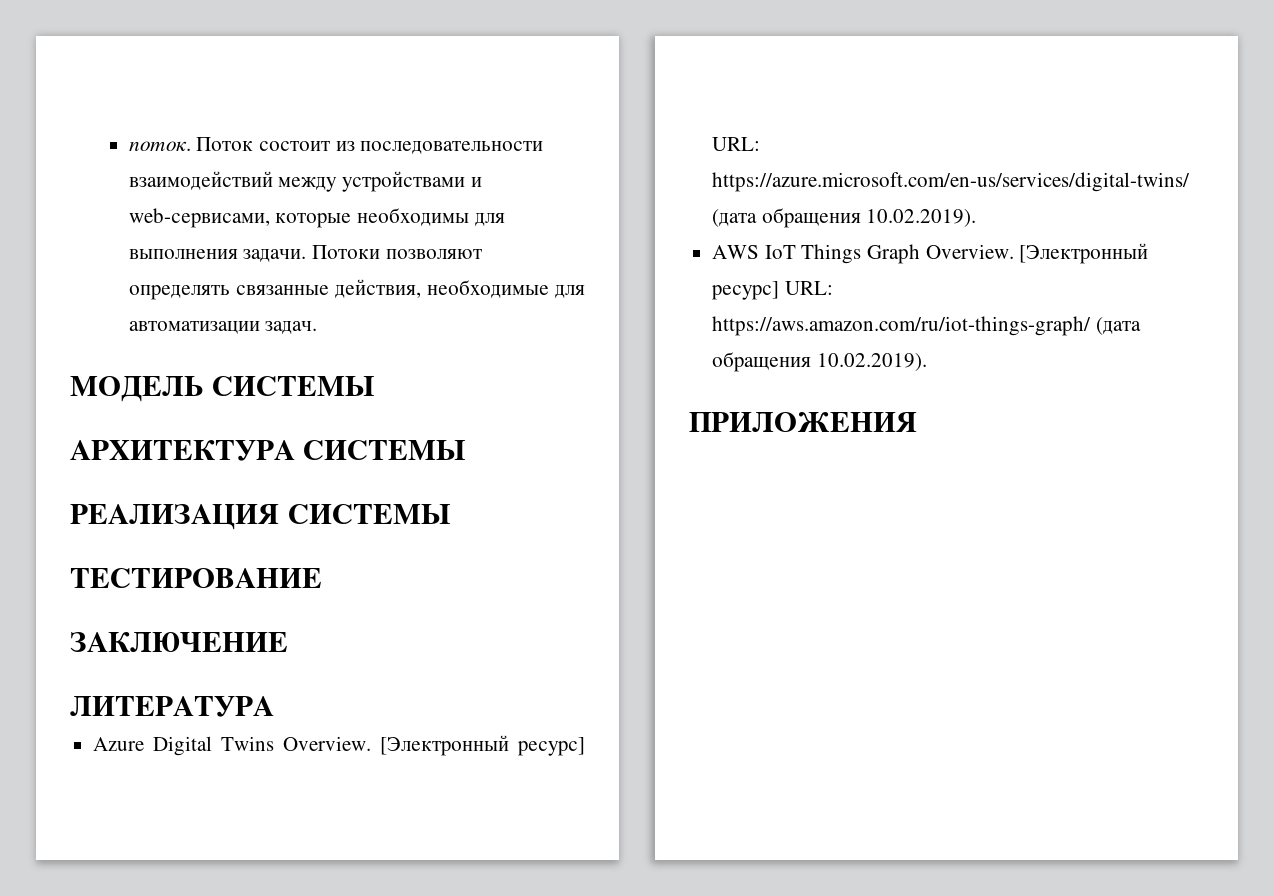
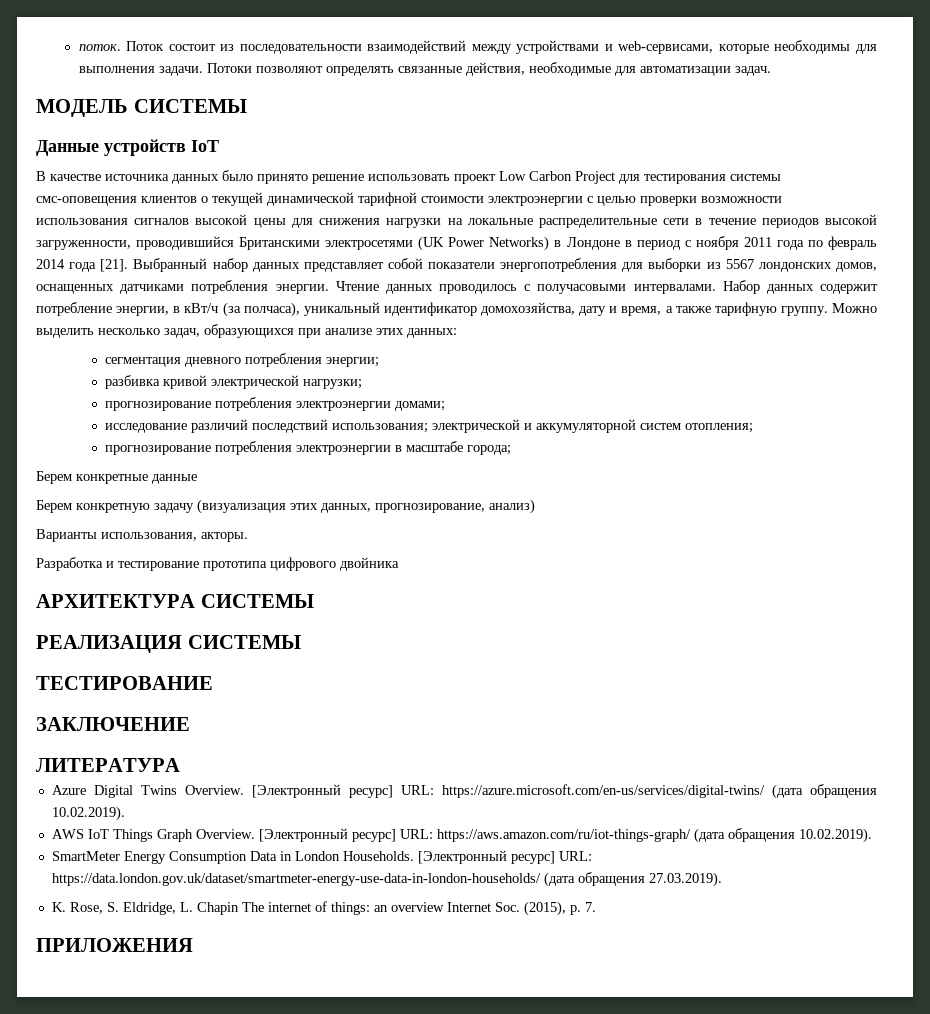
(375, 386) none -> [36,139,219,156] [36,170,781,184] [36,192,782,206] [36,214,877,228] [36,236,877,251] [36,258,877,272] [36,280,878,294] [36,302,877,317] [36,324,457,338] [105,353,380,367] [105,375,363,389] [105,397,446,411] [105,419,754,433] [105,441,512,455] [36,471,197,484] [36,499,535,514] [36,529,248,542] [36,557,399,571] // Данные устройств IoT // В качестве источника данных было принято решение использовать проект Low Carbon Project для тестирования системы смс-оповещения клиентов о текущей динамической тарифной стоимости электроэнергии с целью проверки возможности использования сигналов высокой цены для снижения нагрузки на локальные распределительные сети в течение периодов высокой загруженности, проводившийся Британскими электросетями (UK Power Networks) в Лондоне в период с ноября 2011 года по февраль 2014 года [21]. Выбранный набор данных представляет собой показатели энергопотребления для выборки из 5567 лондонских домов, оснащенных датчиками потребления энергии. Чтение данных проводилось с получасовыми интервалами. Набор данных содержит потребление энергии, в кВт/ч (за полчаса), уникальный идентификатор домохозяйства, дату и время, а также тарифную группу. Можно выделить несколько задач, образующихся при анализе этих данных: // сегментация дневного потребления энергии; // разбивка кривой электрической нагрузки; // прогнозирование потребления электроэнергии домами; // исследование различий последствий использования; электрической и аккумуляторной систем отопления; // прогнозирование потребления электроэнергии в масштабе города; // Берем конкретные данные // Берем конкретную задачу (визуализация этих данных, прогнозирование, анализ) // Варианты использования, акторы. // Разработка и тестирование прототипа цифрового двойника
(927, 362) none -> [51,850,592,864] [51,872,722,887] [51,901,596,916] // SmartMeter Energy Consumption Data in London Households. [Электронный ресурс] URL: https://data.london.gov.uk/dataset/smartmeter-energy-use-data-in-london-households/ (дата обращения 27.03.2019). // K. Rose, S. Eldridge, L. Chapin The internet of things: an overview Internet Soc. (2015), p. 7.

